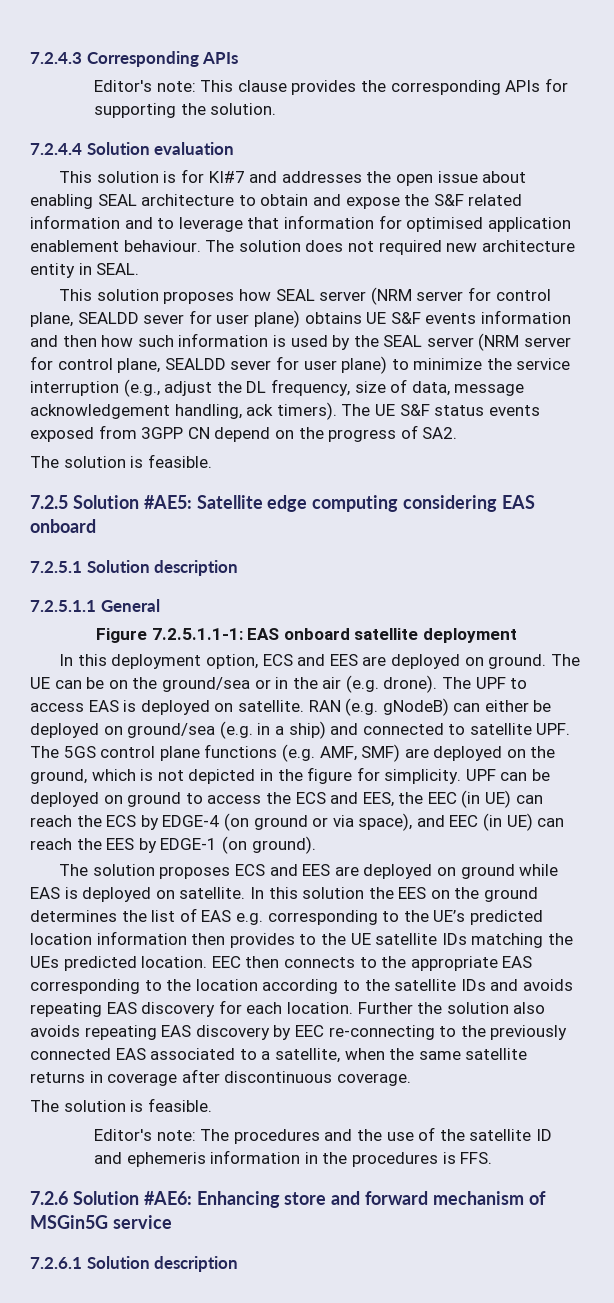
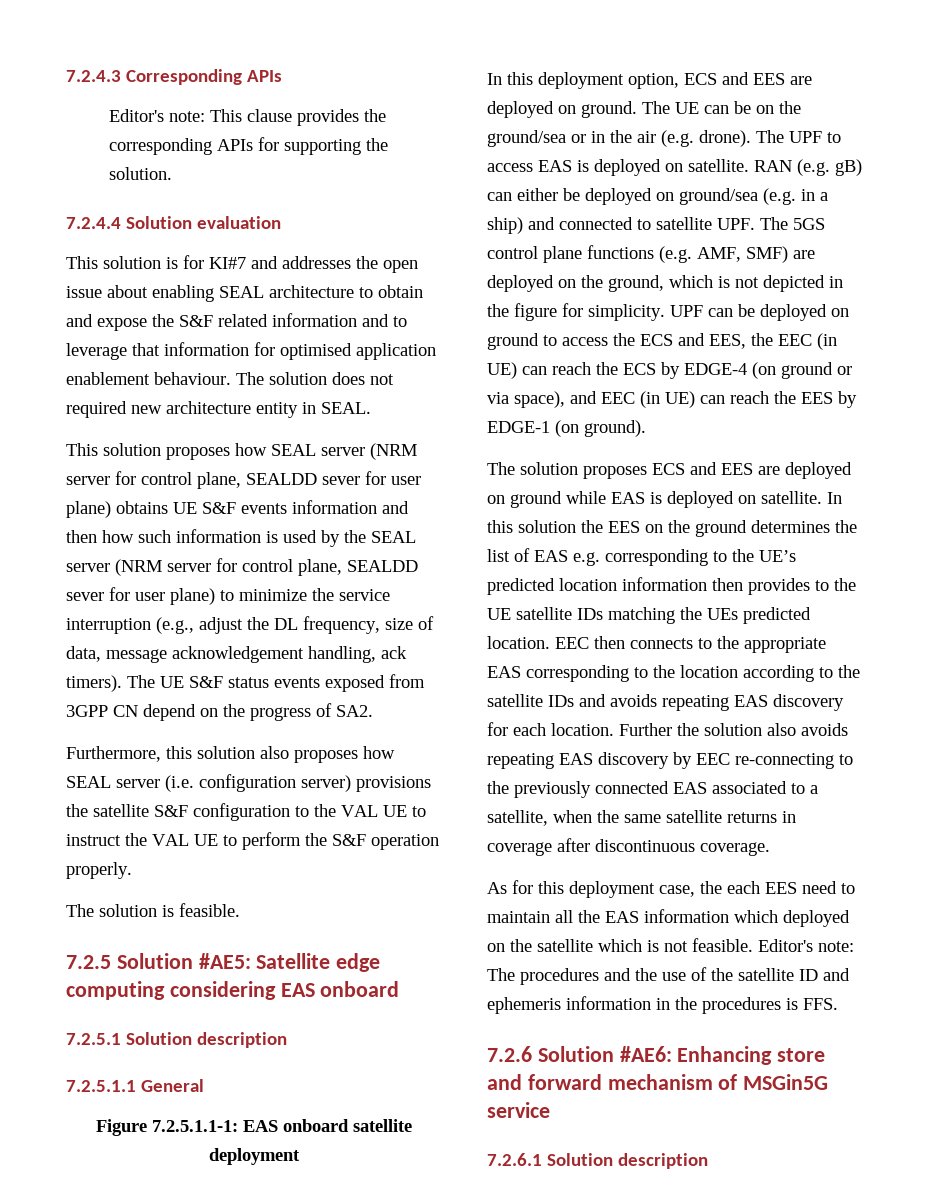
(458, 433) none -> [66,746,395,763] [66,774,431,792] [66,803,426,821] [66,832,439,850] [66,862,132,879] // Furthermore, this solution also proposes how SEAL server (i.e. configuration server) provisions the satellite S&F configuration to the VAL UE to instruct the VAL UE to perform the S&F operation properly.
[382,698,449,716] gNodeB) -> [835,159,862,176] gB)
[30,1098,212,1112] The solution is feasible. // -> [487,880,855,898] [487,909,850,927] [487,938,753,952] As for this deployment case, the each EES need to maintain all the EAS information which deployed on the satellite which is not feasible.

